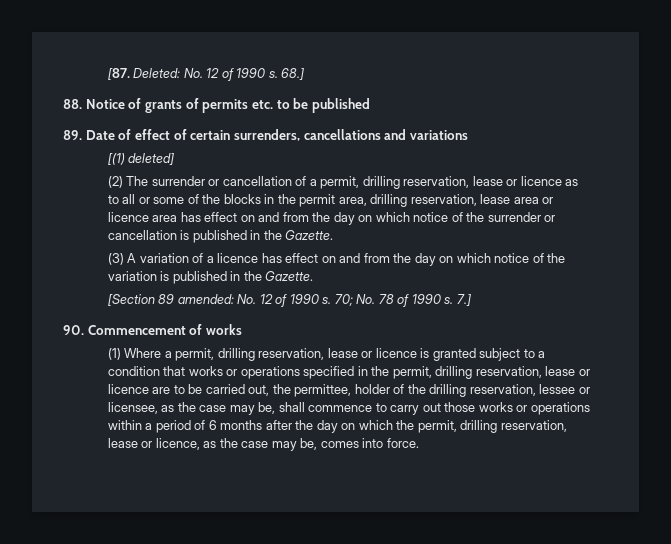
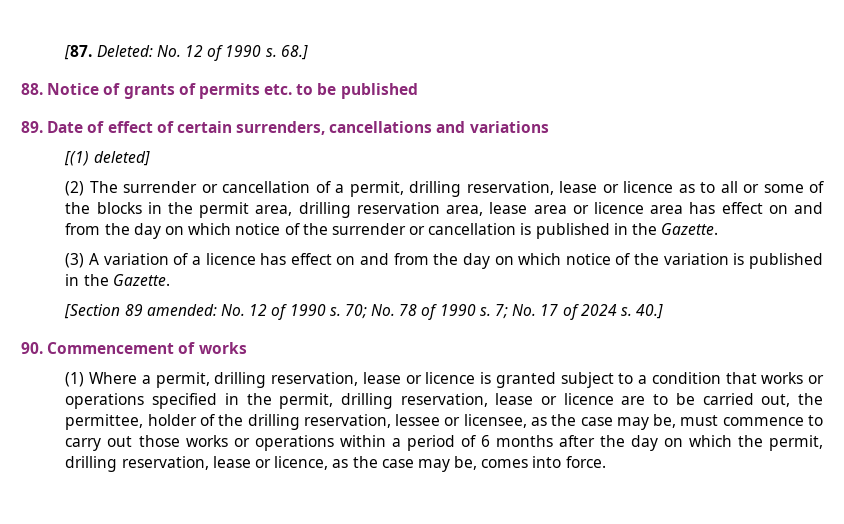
[410,194,477,206] reservation, -> [356,202,484,216] reservation area,
[456,294,471,306] 7.] -> [495,304,664,320] 7; No. 17 of 2024 s. 40.]
[278,402,305,412] shall -> [680,415,719,426] must

